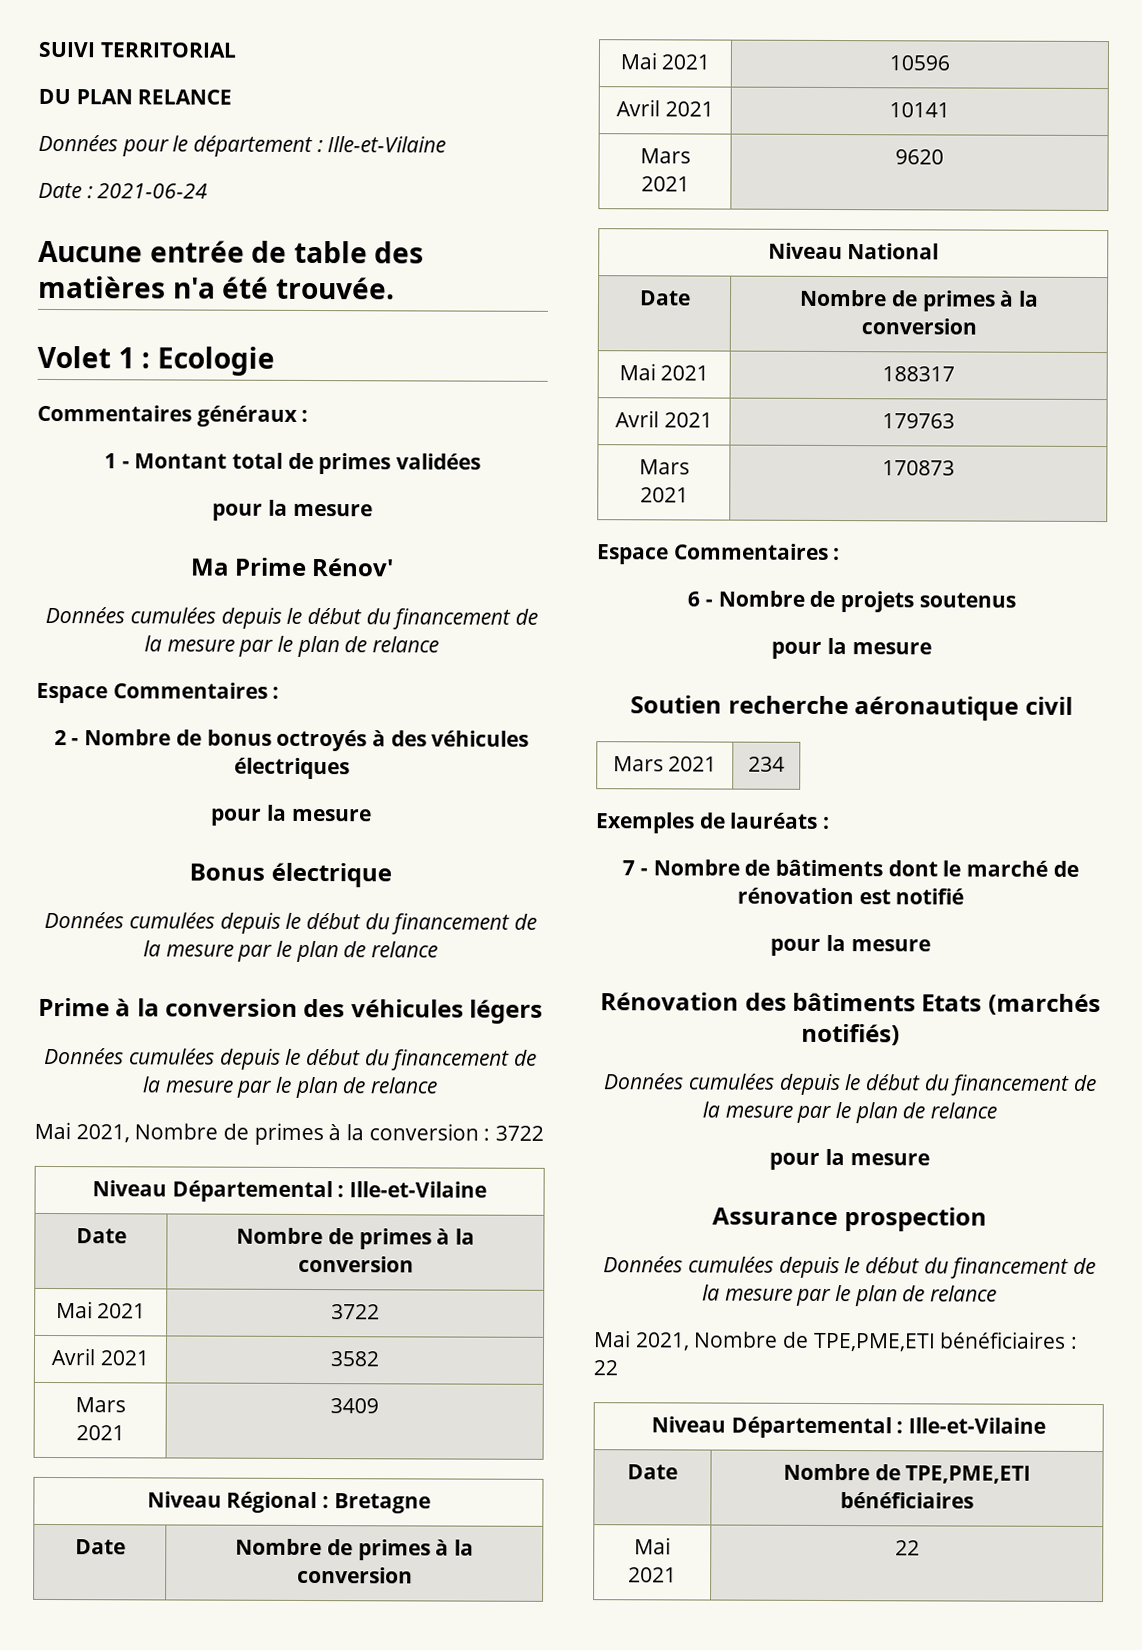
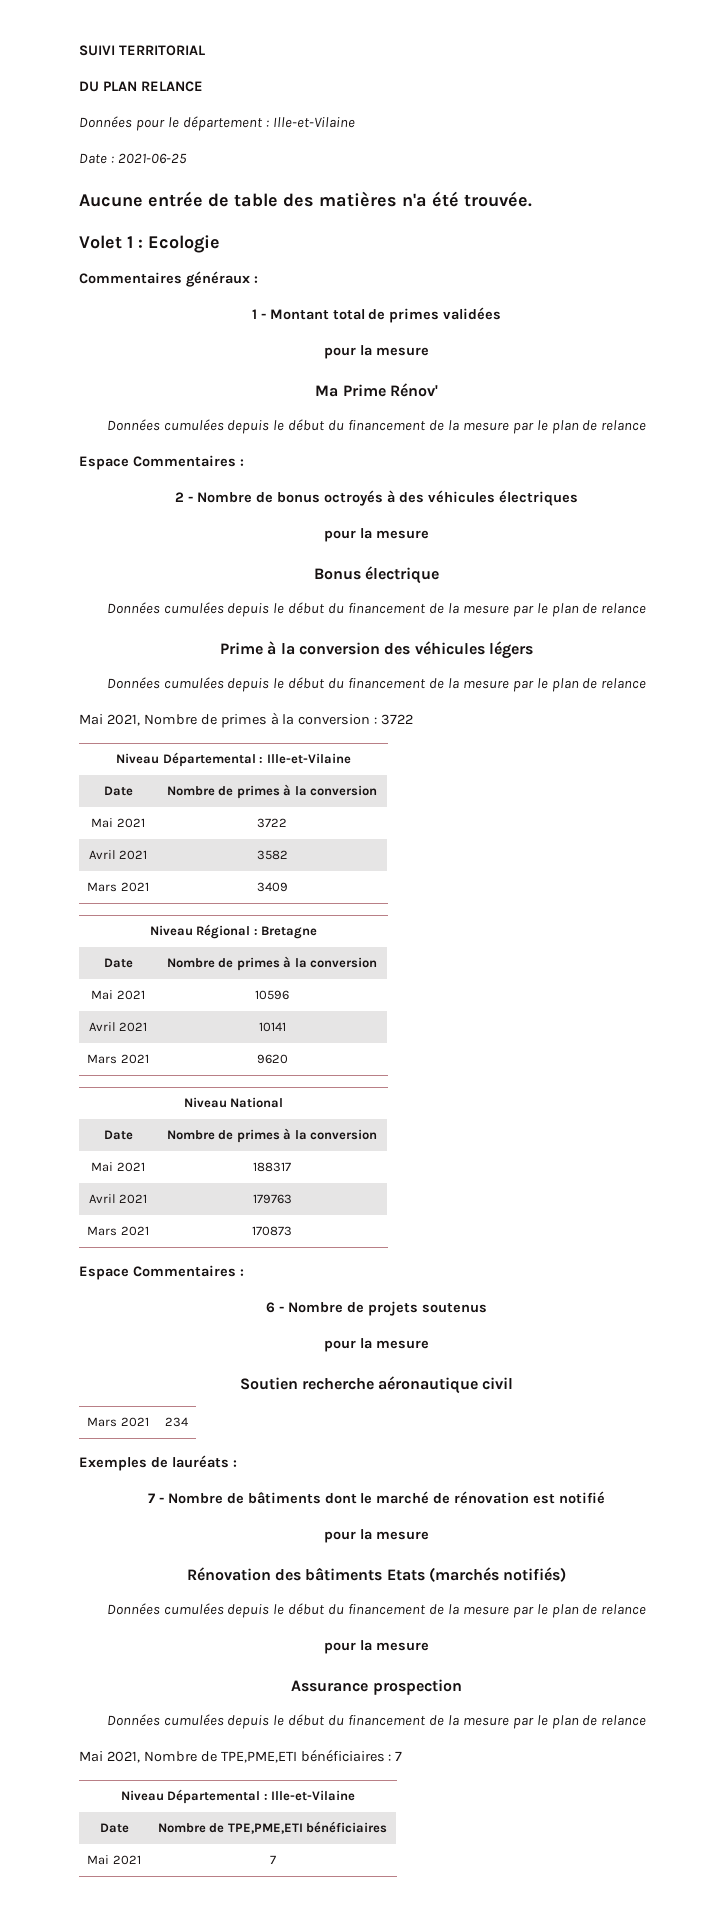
[97,183,209,199] 2021-06-24 -> [117,153,187,164] 2021-06-25
[593,1360,618,1376] 22 -> [395,1751,403,1761] 7
[894,1540,920,1556] 22 -> [269,1855,276,1864] 7

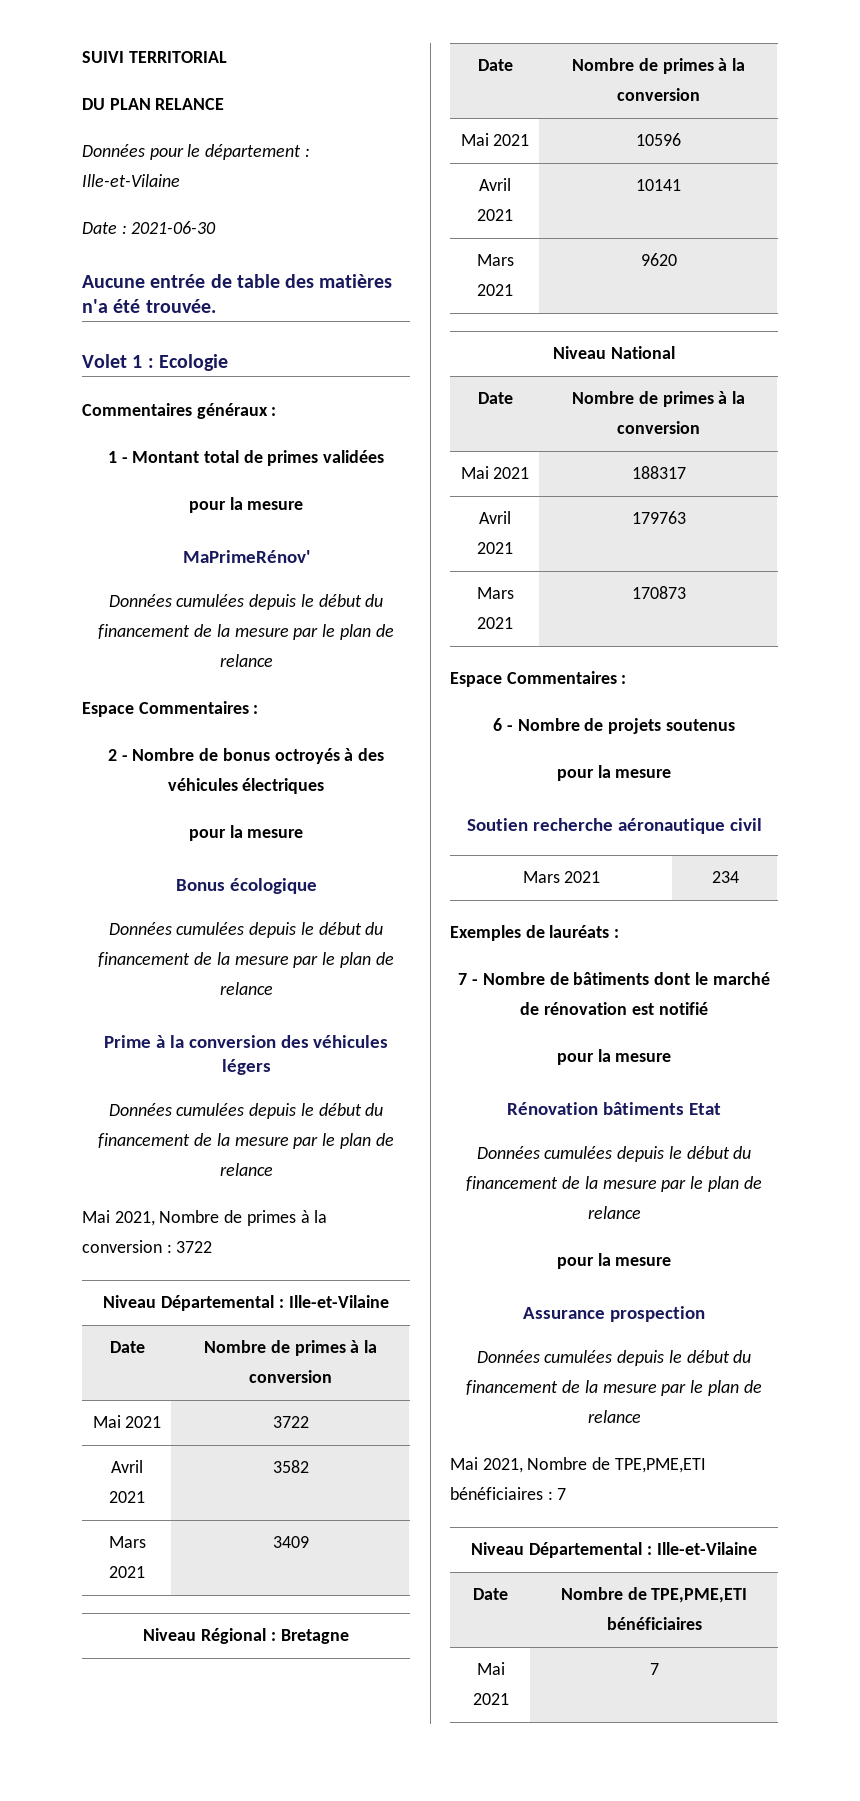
[117,153,187,164] 2021-06-25 -> [131,221,217,234] 2021-06-30
[315,383,438,397] Ma Prime Rénov' -> [182,550,310,563] MaPrimeRénov'
[365,566,440,584] électrique -> [229,878,317,894] écologique
[275,1567,567,1582] des bâtiments Etats (marchés notifiés) -> [603,1102,721,1115] bâtiments Etat

